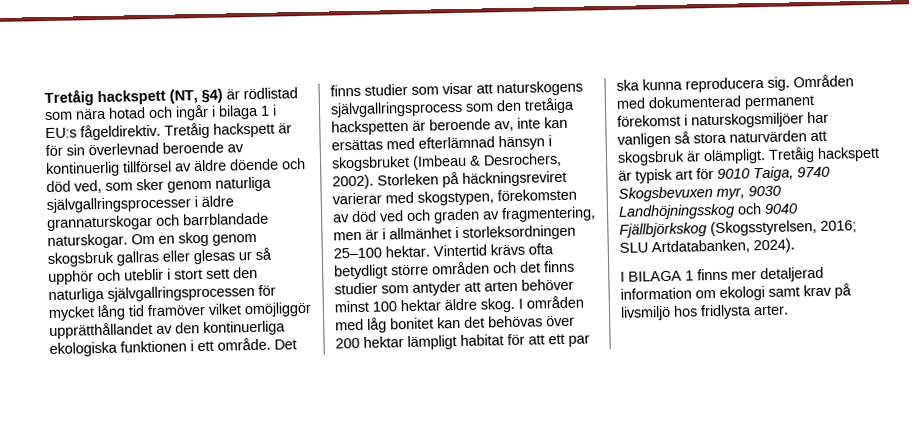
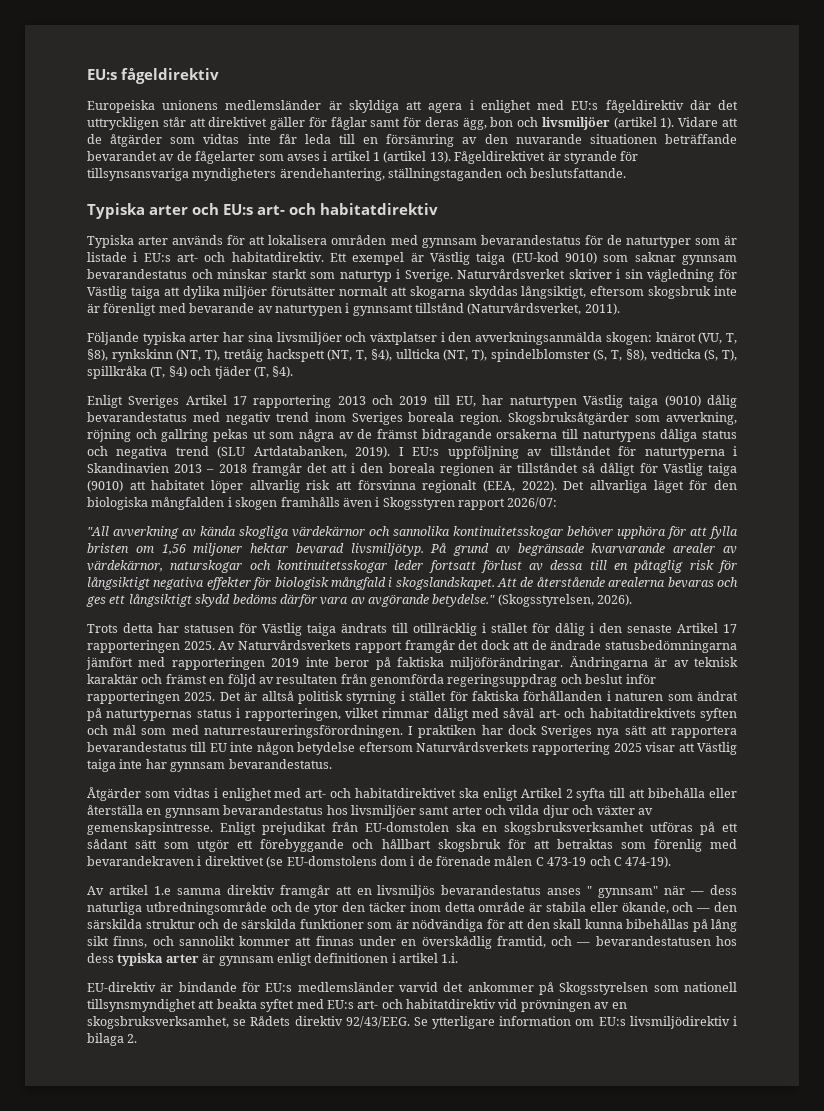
[44,87,298,107] [44,104,277,121] [45,122,292,141] [45,141,244,157] [45,157,306,178] [46,176,272,194] [46,195,234,214] [47,212,269,232] [47,231,257,250] [47,247,272,268] [48,266,258,286] [48,284,276,304] [48,301,312,322] [49,320,286,340] [49,337,297,358] [330,80,583,97] [330,97,575,118] [331,116,568,136] [331,135,552,151] [331,152,562,172] [332,170,567,190] [332,188,577,206] [333,206,596,224] [333,224,576,241] [333,243,554,259] [334,260,575,280] [334,278,574,296] [334,295,584,313] [335,315,575,333] [335,333,590,351] [616,74,854,93] [616,95,815,110] [617,111,829,129] [617,130,827,148] [617,146,880,166] [618,166,830,184] [618,185,781,202] [618,203,798,220] [619,220,857,238] [619,238,795,255] [620,266,824,283] [620,283,852,301] [620,304,789,321] Tretåig hackspett (NT, §4) är rödlistad som nära hotad och ingår i bilaga 1 i EU:s fågeldirektiv. Tretåig hackspett är för sin överlevnad beroende av kontinuerlig tillförsel av äldre döende och död ved, som sker genom naturliga självgallringsprocesser i äldre grannaturskogar och barrblandade naturskogar. Om en skog genom skogsbruk gallras eller glesas ur så upphör och uteblir i stort sett den naturliga självgallringsprocessen för mycket lång tid framöver vilket omöjliggör upprätthållandet av den kontinuerliga ekologiska funktionen i ett område. Det finns studier som visar att naturskogens självgallringsprocess som den tretåiga hackspetten är beroende av, inte kan ersättas med efterlämnad hänsyn i skogsbruket (Imbeau & Desrochers, 2002). Storleken på häckningsreviret varierar med skogstypen, förekomsten av död ved och graden av fragmentering, men är i allmänhet i storleksordningen 25–100 hektar. Vintertid krävs ofta betydligt större områden och det finns studier som antyder att arten behöver minst 100 hektar äldre skog. I områden med låg bonitet kan det behövas över 200 hektar lämpligt habitat för att ett par ska kunna reproducera sig. Områden med dokumenterad permanent förekomst i naturskogsmiljöer har vanligen så stora naturvärden att skogsbruk är olämpligt. Tretåig hackspett är typisk art för 9010 Taiga, 9740 Skogsbevuxen myr, 9030 Landhöjningsskog och 9040 Fjällbjörkskog (Skogsstyrelsen, 2016; SLU Artdatabanken, 2024). // I BILAGA 1 finns mer detaljerad information om ekologi samt krav på livsmiljö hos fridlysta arter. -> [87,68,219,84] [87,100,739,113] [87,117,738,130] [87,134,738,147] [87,151,639,164] [87,168,626,181] [87,203,438,219] [87,235,737,248] [87,252,737,265] [87,269,738,282] [87,286,737,299] [87,303,620,316] [87,332,737,345] [87,349,737,362] [87,366,294,379] [87,395,738,408] [87,412,737,425] [87,429,737,442] [87,446,737,459] [87,463,737,476] [87,480,737,493] [87,497,558,510] [87,526,738,539] [87,543,737,556] [87,560,737,573] [87,577,738,590] [86,594,633,607] [87,623,737,636] [87,640,738,653] [86,656,738,670] [87,674,656,687] [87,691,738,704] [87,708,737,721] [87,725,738,738] [87,742,737,755] [87,759,332,772] [87,787,737,801] [87,805,653,818] [87,822,738,835] [87,839,737,852] [87,856,672,868] [87,885,737,898] [87,902,737,915] [87,919,737,932] [87,936,737,949] [87,953,459,966] [87,982,737,995] [87,999,627,1012] [87,1016,737,1029] [87,1033,138,1046] EU:s fågeldirektiv // Europeiska unionens medlemsländer är skyldiga att agera i enlighet med EU:s fågeldirektiv där det uttryckligen står att direktivet gäller för fåglar samt för deras ägg, bon och livsmiljöer (artikel 1). Vidare att de åtgärder som vidtas inte får leda till en försämring av den nuvarande situationen beträffande bevarandet av de fågelarter som avses i artikel 1 (artikel 13). Fågeldirektivet är styrande för tillsynsansvariga myndigheters ärendehantering, ställningstaganden och beslutsfattande. // Typiska arter och EU:s art- och habitatdirektiv // Typiska arter används för att lokalisera områden med gynnsam bevarandestatus för de naturtyper som är listade i EU:s art- och habitatdirektiv. Ett exempel är Västlig taiga (EU-kod 9010) som saknar gynnsam bevarandestatus och minskar starkt som naturtyp i Sverige. Naturvårdsverket skriver i sin vägledning för Västlig taiga att dylika miljöer förutsätter normalt att skogarna skyddas långsiktigt, eftersom skogsbruk inte är förenligt med bevarande av naturtypen i gynnsamt tillstånd (Naturvårdsverket, 2011). // Följande typiska arter har sina livsmiljöer och växtplatser i den avverkningsanmälda skogen: knärot (VU, T, §8), rynkskinn (NT, T), tretåig hackspett (NT, T, §4), ullticka (NT, T), spindelblomster (S, T, §8), vedticka (S, T), spillkråka (T, §4) och tjäder (T, §4). // Enligt Sveriges Artikel 17 rapportering 2013 och 2019 till EU, har naturtypen Västlig taiga (9010) dålig bevarandestatus med negativ trend inom Sveriges boreala region. Skogsbruksåtgärder som avverkning, röjning och gallring pekas ut som några av de främst bidragande orsakerna till naturtypens dåliga status och negativa trend (SLU Artdatabanken, 2019). I EU:s uppföljning av tillståndet för naturtyperna i Skandinavien 2013 – 2018 framgår det att i den boreala regionen är tillståndet så dåligt för Västlig taiga (9010) att habitatet löper allvarlig risk att försvinna regionalt (EEA, 2022). Det allvarliga läget för den biologiska mångfalden i skogen framhålls även i Skogsstyren rapport 2026/07: // "All avverkning av kända skogliga värdekärnor och sannolika kontinuitetsskogar behöver upphöra för att fylla bristen om 1,56 miljoner hektar bevarad livsmiljötyp. På grund av begränsade kvarvarande arealer av värdekärnor, naturskogar och kontinuitetsskogar leder fortsatt förlust av dessa till en påtaglig risk för långsiktigt negativa effekter för biologisk mångfald i skogslandskapet. Att de återstående arealerna bevaras och ges ett långsiktigt skydd bedöms därför vara av avgörande betydelse." (Skogsstyrelsen, 2026). // Trots detta har statusen för Västlig taiga ändrats till otillräcklig i stället för dålig i den senaste Artikel 17 rapporteringen 2025. Av Naturvårdsverkets rapport framgår det dock att de ändrade statusbedömningarna jämfört med rapporteringen 2019 inte beror på faktiska miljöförändringar. Ändringarna är av teknisk karaktär och främst en följd av resultaten från genomförda regeringsuppdrag och beslut inför rapporteringen 2025. Det är alltså politisk styrning i stället för faktiska förhållanden i naturen som ändrat på naturtypernas status i rapporteringen, vilket rimmar dåligt med såväl art- och habitatdirektivets syften och mål som med naturrestaureringsförordningen. I praktiken har dock Sveriges nya sätt att rapportera bevarandestatus till EU inte någon betydelse eftersom Naturvårdsverkets rapportering 2025 visar att Västlig taiga inte har gynnsam bevarandestatus. // Åtgärder som vidtas i enlighet med art- och habitatdirektivet ska enligt Artikel 2 syfta till att bibehålla eller återställa en gynnsam bevarandestatus hos livsmiljöer samt arter och vilda djur och växter av gemenskapsintresse. Enligt prejudikat från EU-domstolen ska en skogsbruksverksamhet utföras på ett sådant sätt som utgör ett förebyggande och hållbart skogsbruk för att betraktas som förenlig med bevarandekraven i direktivet (se EU-domstolens dom i de förenade målen C 473-19 och C 474-19). // Av artikel 1.e samma direktiv framgår att en livsmiljös bevarandestatus anses " gynnsam" när — dess naturliga utbredningsområde och de ytor den täcker inom detta område är stabila eller ökande, och — den särskilda struktur och de särskilda funktioner som är nödvändiga för att den skall kunna bibehållas på lång sikt finns, och sannolikt kommer att finnas under en överskådlig framtid, och — bevarandestatusen hos dess typiska arter är gynnsam enligt definitionen i artikel 1.i. // EU-direktiv är bindande för EU:s medlemsländer varvid det ankommer på Skogsstyrelsen som nationell tillsynsmyndighet att beakta syftet med EU:s art- och habitatdirektiv vid prövningen av en skogsbruksverksamhet, se Rådets direktiv 92/43/EEG. Se ytterligare information om EU:s livsmiljödirektiv i bilaga 2.

